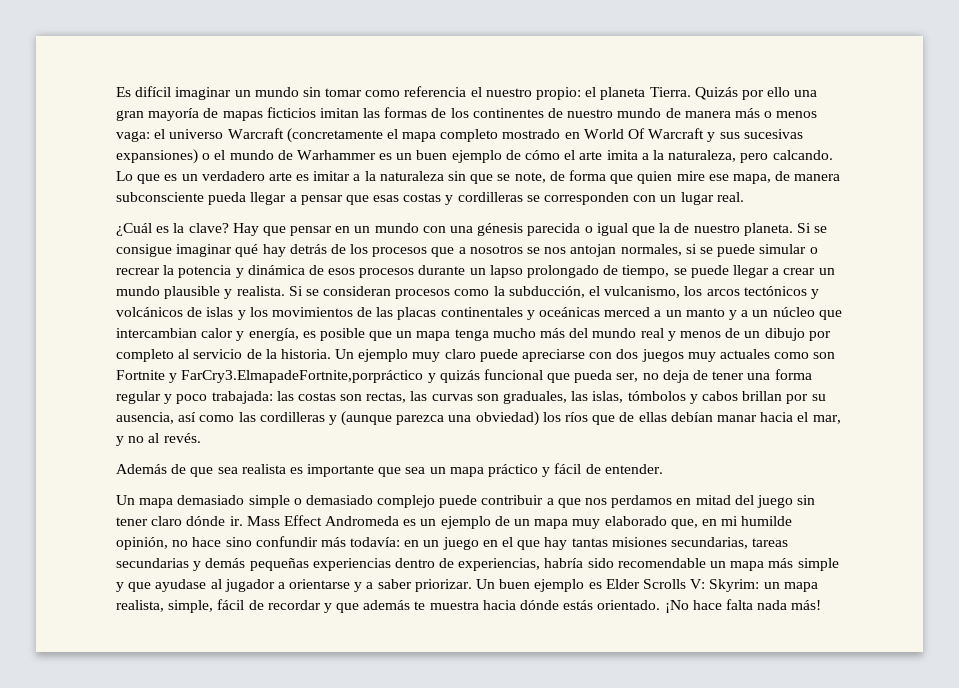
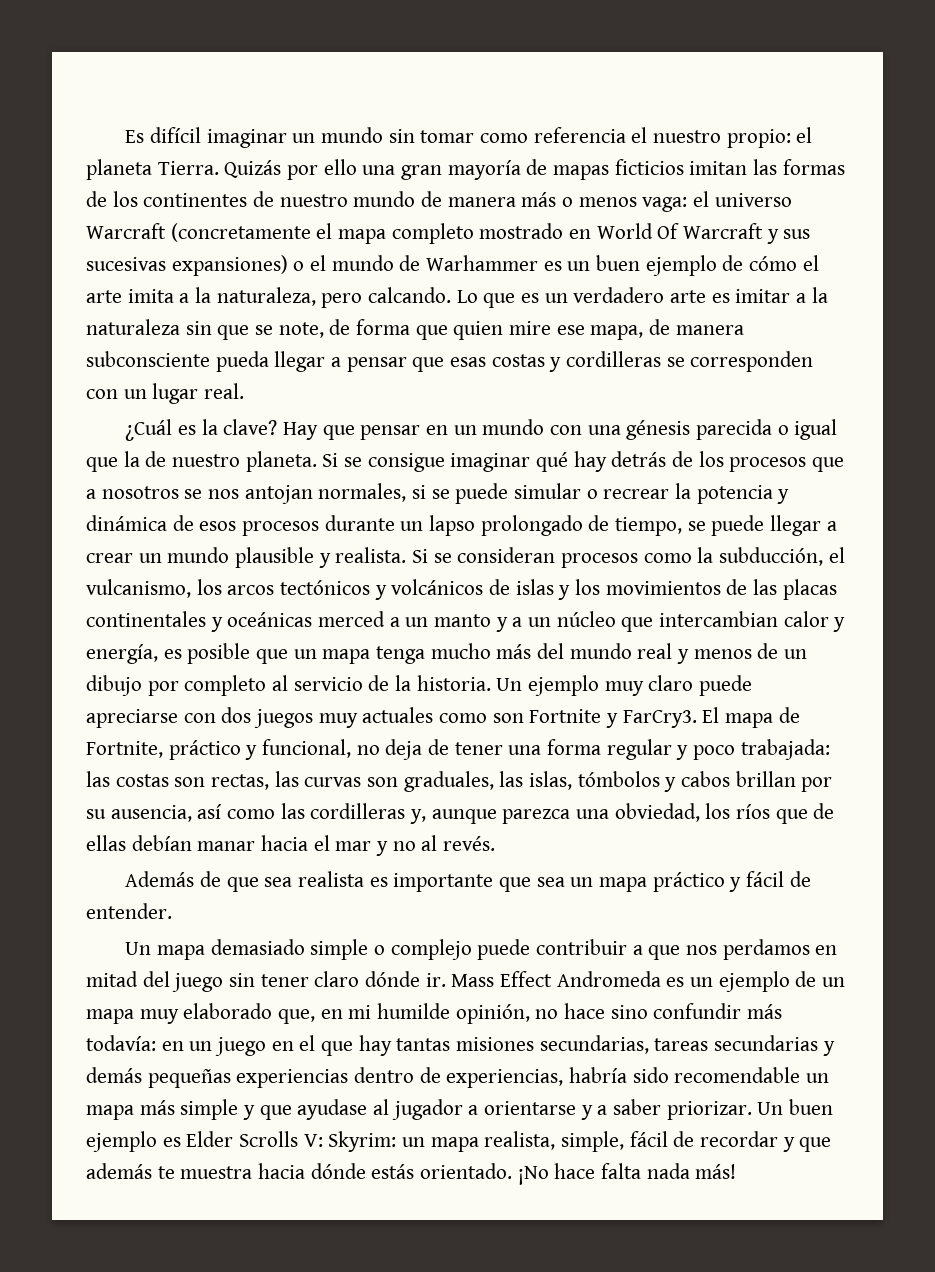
[181,369,639,383] FarCry3.ElmapadeFortnite,porpráctico y quizás funcional que pueda ser, -> [622,707,800,728] [86,739,352,760] FarCry3. El mapa de Fortnite, práctico y funcional,
[328,411,393,426] y (aunque -> [410,809,497,824] y, aunque
[475,411,539,426] obviedad) -> [614,803,700,822] obviedad,
[812,415,841,424] mar, -> [335,841,372,851] mar
[305,495,373,505] demasiado -> (385, 950) none

